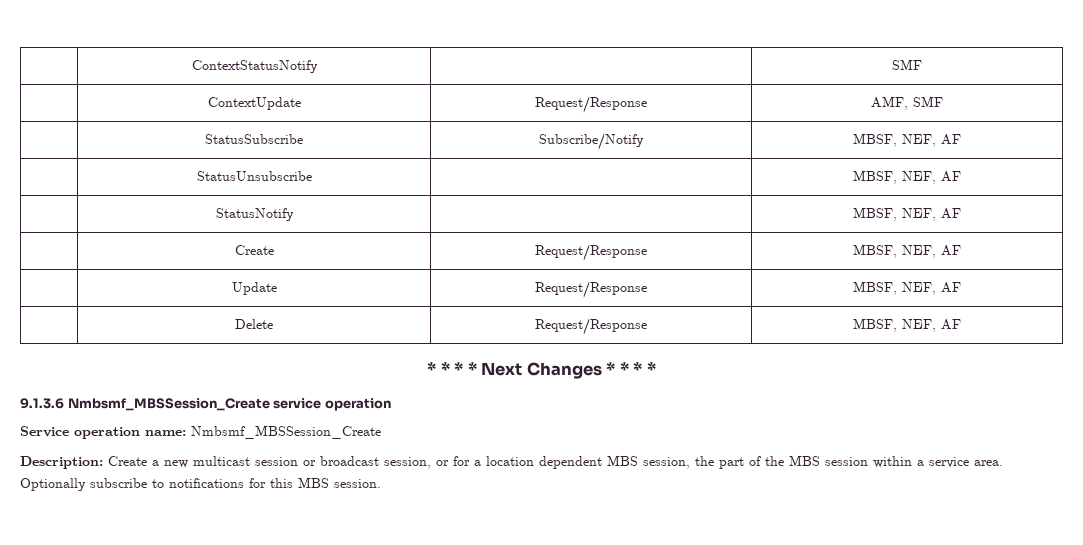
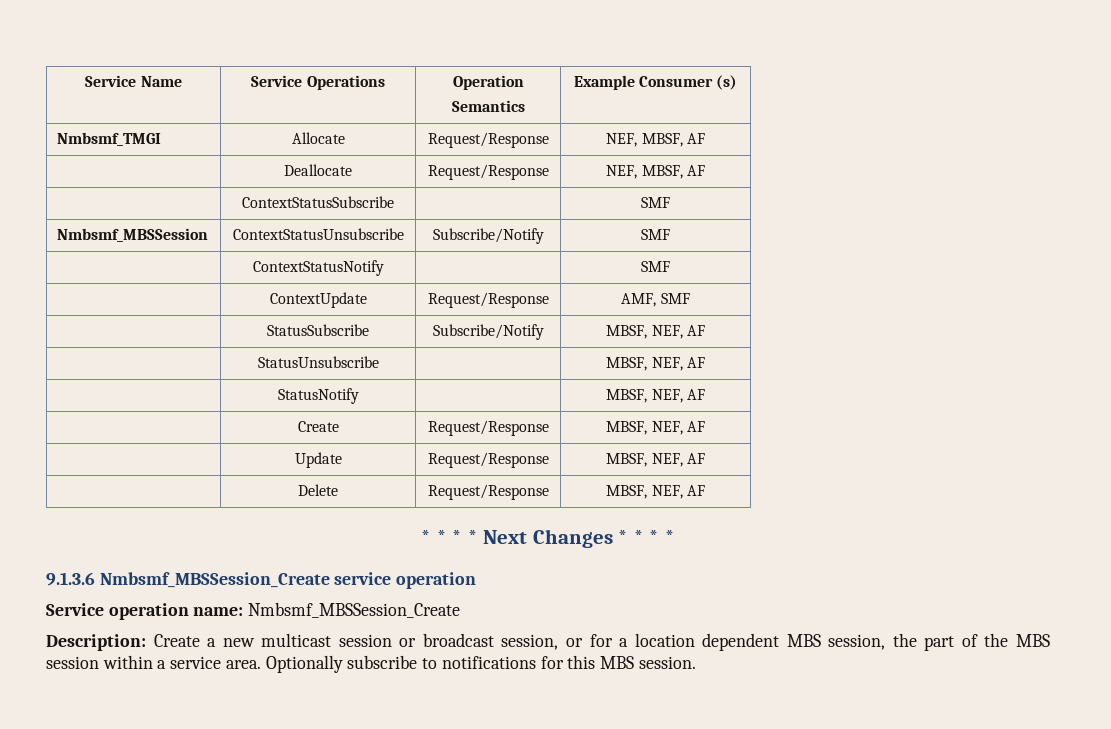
(191, 66) none -> [85,75,182,87] [251,75,385,90] [452,75,524,90] [451,100,525,112] [573,75,738,90] [57,132,162,146] [291,132,345,144] [427,132,549,148] [606,133,705,147] [284,164,352,176] [427,164,549,180] [606,165,705,179] [242,196,394,208] [641,197,670,208] [57,228,209,242] [232,228,404,240] [432,228,544,244] [641,229,670,240] Service Name | Service Operations | Operation // Semantics | Example Consumer (s) // Nmbsmf_TMGI | Allocate | Request/Response | NEF, MBSF, AF // | Deallocate | Request/Response | NEF, MBSF, AF // | ContextStatusSubscribe | | SMF // Nmbsmf_MBSSession | ContextStatusUnsubscribe | Subscribe/Notify | SMF //

